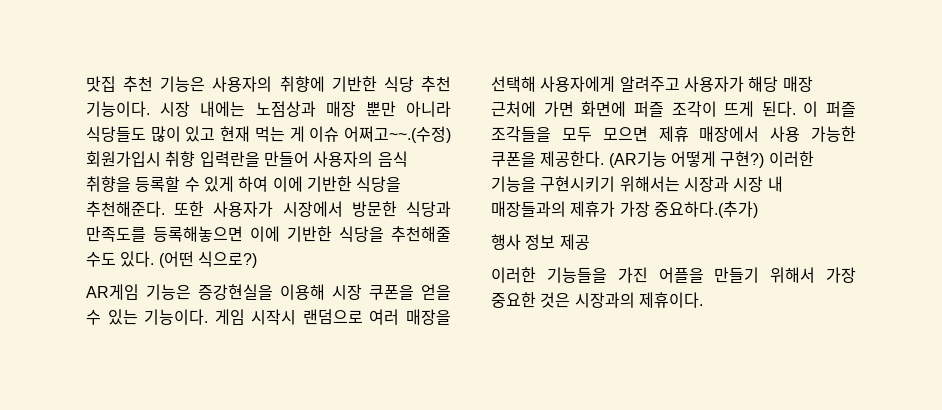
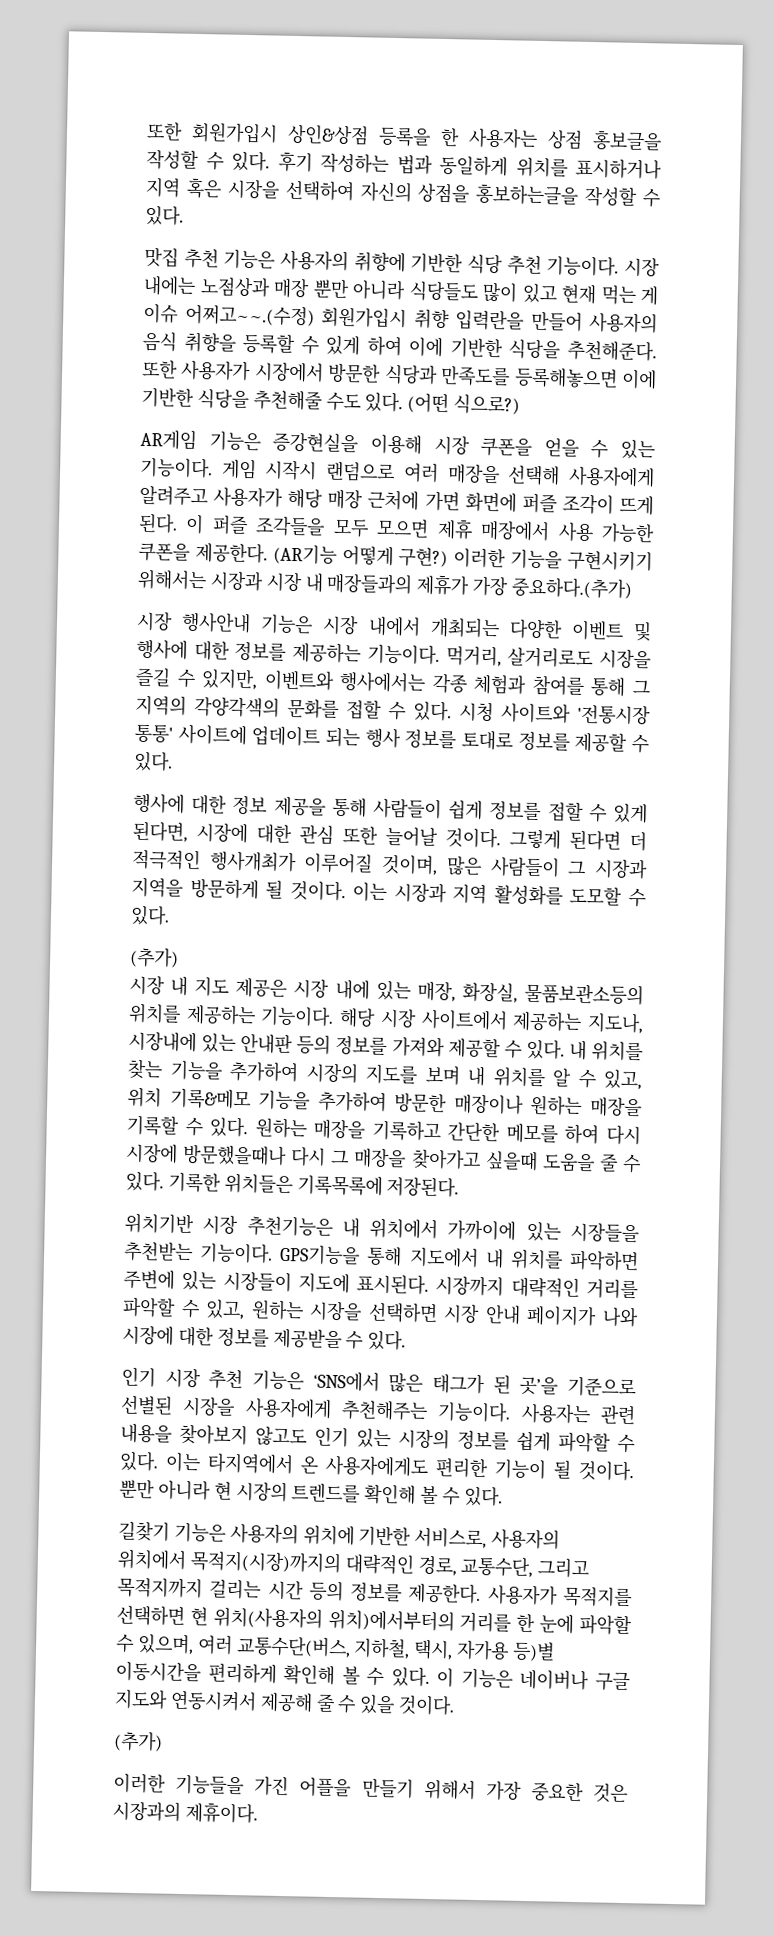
(86, 84) none -> [146,121,662,151] [146,149,662,180] [145,176,660,208] [145,204,184,226] 또한 회원가입시 상인&상점 등록을 한 사용자는 상점 홍보글을 작성할 수 있다. 후기 작성하는 법과 동일하게 위치를 표시하거나 지역 혹은 시장을 선택하여 자신의 상점을 홍보하는글을 작성할 수 있다. //
[491,234,590,250] 행사 정보 제공 -> [136,611,652,642] [136,639,651,670] [135,667,650,697] [135,694,651,726] [134,723,649,754] [133,750,173,772] [133,793,648,824] [132,820,647,852] [131,848,648,880] [131,876,646,908] [130,904,170,926] [129,947,179,968] [129,975,644,1006] [128,1003,644,1034] [128,1031,644,1062] [127,1058,642,1090] [127,1087,642,1118] [126,1115,641,1146] [125,1143,641,1174] [125,1170,460,1198] [124,1213,639,1244] [123,1241,640,1272] [123,1269,638,1300] [122,1296,639,1328] [122,1325,407,1351] [121,1366,636,1398] [120,1395,636,1425] [120,1423,635,1454] [119,1450,634,1482] [119,1479,503,1507] [118,1520,561,1550] [117,1549,590,1579] [117,1576,632,1608] [116,1605,632,1636] [115,1633,556,1662] [115,1661,630,1692] [114,1688,456,1716] [113,1731,163,1752] 시장 행사안내 기능은 시장 내에서 개최되는 다양한 이벤트 및 행사에 대한 정보를 제공하는 기능이다. 먹거리, 살거리로도 시장을 즐길 수 있지만, 이벤트와 행사에서는 각종 체험과 참여를 통해 그 지역의 각양각색의 문화를 접할 수 있다. 시청 사이트와 '전통시장 통통' 사이트에 업데이트 되는 행사 정보를 토대로 정보를 제공할 수 있다. // 행사에 대한 정보 제공을 통해 사람들이 쉽게 정보를 접할 수 있게 된다면, 시장에 대한 관심 또한 늘어날 것이다. 그렇게 된다면 더 적극적인 행사개최가 이루어질 것이며, 많은 사람들이 그 시장과 지역을 방문하게 될 것이다. 이는 시장과 지역 활성화를 도모할 수 있다. // (추가) // 시장 내 지도 제공은 시장 내에 있는 매장, 화장실, 물품보관소등의 위치를 제공하는 기능이다. 해당 시장 사이트에서 제공하는 지도나, 시장내에 있는 안내판 등의 정보를 가져와 제공할 수 있다. 내 위치를 찾는 기능을 추가하여 시장의 지도를 보며 내 위치를 알 수 있고, 위치 기록&메모 기능을 추가하여 방문한 매장이나 원하는 매장을 기록할 수 있다. 원하는 매장을 기록하고 간단한 메모를 하여 다시 시장에 방문했을때나 다시 그 매장을 찾아가고 싶을때 도움을 줄 수 있다. 기록한 위치들은 기록목록에 저장된다. // 위치기반 시장 추천기능은 내 위치에서 가까이에 있는 시장들을 추천받는 기능이다. GPS기능을 통해 지도에서 내 위치를 파악하면 주변에 있는 시장들이 지도에 표시된다. 시장까지 대략적인 거리를 파악할 수 있고, 원하는 시장을 선택하면 시장 안내 페이지가 나와 시장에 대한 정보를 제공받을 수 있다. // 인기 시장 추천 기능은 ‘SNS에서 많은 태그가 된 곳’을 기준으로 선별된 시장을 사용자에게 추천해주는 기능이다. 사용자는 관련 내용을 찾아보지 않고도 인기 있는 시장의 정보를 쉽게 파악할 수 있다. 이는 타지역에서 온 사용자에게도 편리한 기능이 될 것이다. 뿐만 아니라 현 시장의 트렌드를 확인해 볼 수 있다. // 길찾기 기능은 사용자의 위치에 기반한 서비스로, 사용자의 위치에서 목적지(시장)까지의 대략적인 경로, 교통수단, 그리고 목적지까지 걸리는 시간 등의 정보를 제공한다. 사용자가 목적지를 선택하면 현 위치(사용자의 위치)에서부터의 거리를 한 눈에 파악할 수 있으며, 여러 교통수단(버스, 지하철, 택시, 자가용 등)별 이동시간을 편리하게 확인해 볼 수 있다. 이 기능은 네이버나 구글 지도와 연동시켜서 제공해 줄 수 있을 것이다. // (추가)

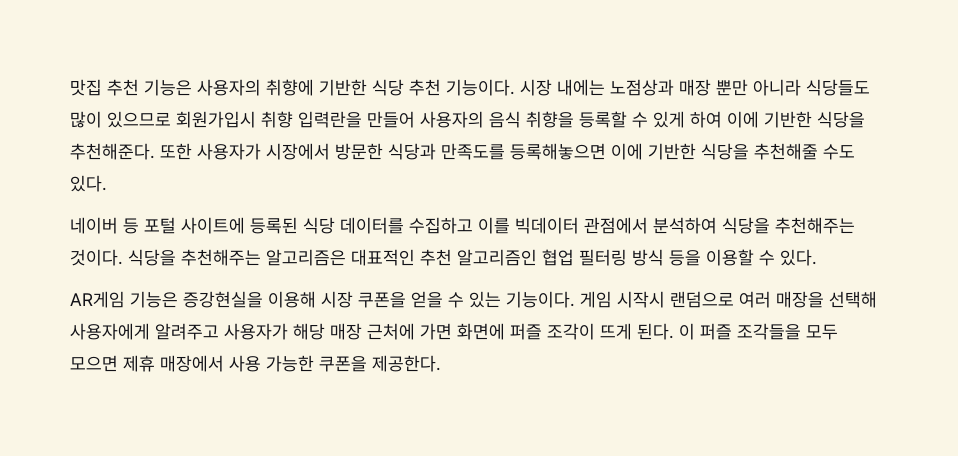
[146,121,662,151] [146,149,662,180] [145,176,660,208] [145,204,184,226] 또한 회원가입시 상인&상점 등록을 한 사용자는 상점 홍보글을 작성할 수 있다. 후기 작성하는 법과 동일하게 위치를 표시하거나 지역 혹은 시장을 선택하여 자신의 상점을 홍보하는글을 작성할 수 있다. // -> (70, 87) none
[521,283,658,306] [143,303,315,327] 있고 현재 먹는 게 이슈 어쩌고~~.(수정) -> [107,111,171,128] 있으므로
[407,393,521,415] (어떤 식으로?) -> [70,217,855,234] [70,249,817,266] // 네이버 등 포털 사이트에 등록된 식당 데이터를 수집하고 이를 빅데이터 관점에서 분석하여 식당을 추천해주는 것이다. 식당을 추천해주는 알고리즘은 대표적인 추천 알고리즘인 협업 필터링 방식 등을 이용할 수 있다.
[272,544,653,572] [137,569,633,599] [136,611,652,642] [136,639,651,670] [135,667,650,697] [135,694,651,726] [134,723,649,754] [133,750,173,772] [133,793,648,824] [132,820,647,852] [131,848,648,880] [131,876,646,908] [130,904,170,926] [129,947,179,968] [129,975,644,1006] [128,1003,644,1034] [128,1031,644,1062] [127,1058,642,1090] [127,1087,642,1118] [126,1115,641,1146] [125,1143,641,1174] [125,1170,460,1198] [124,1213,639,1244] [123,1241,640,1272] [123,1269,638,1300] [122,1296,639,1328] [122,1325,407,1351] [121,1366,636,1398] [120,1395,636,1425] [120,1423,635,1454] [119,1450,634,1482] [119,1479,503,1507] [118,1520,561,1550] [117,1549,590,1579] [117,1576,632,1608] [116,1605,632,1636] [115,1633,556,1662] [115,1661,630,1692] [114,1688,456,1716] [113,1731,163,1752] [113,1773,628,1804] [112,1800,258,1824] (AR기능 어떻게 구현?) 이러한 기능을 구현시키기 위해서는 시장과 시장 내 매장들과의 제휴가 가장 중요하다.(추가) // 시장 행사안내 기능은 시장 내에서 개최되는 다양한 이벤트 및 행사에 대한 정보를 제공하는 기능이다. 먹거리, 살거리로도 시장을 즐길 수 있지만, 이벤트와 행사에서는 각종 체험과 참여를 통해 그 지역의 각양각색의 문화를 접할 수 있다. 시청 사이트와 '전통시장 통통' 사이트에 업데이트 되는 행사 정보를 토대로 정보를 제공할 수 있다. // 행사에 대한 정보 제공을 통해 사람들이 쉽게 정보를 접할 수 있게 된다면, 시장에 대한 관심 또한 늘어날 것이다. 그렇게 된다면 더 적극적인 행사개최가 이루어질 것이며, 많은 사람들이 그 시장과 지역을 방문하게 될 것이다. 이는 시장과 지역 활성화를 도모할 수 있다. // (추가) // 시장 내 지도 제공은 시장 내에 있는 매장, 화장실, 물품보관소등의 위치를 제공하는 기능이다. 해당 시장 사이트에서 제공하는 지도나, 시장내에 있는 안내판 등의 정보를 가져와 제공할 수 있다. 내 위치를 찾는 기능을 추가하여 시장의 지도를 보며 내 위치를 알 수 있고, 위치 기록&메모 기능을 추가하여 방문한 매장이나 원하는 매장을 기록할 수 있다. 원하는 매장을 기록하고 간단한 메모를 하여 다시 시장에 방문했을때나 다시 그 매장을 찾아가고 싶을때 도움을 줄 수 있다. 기록한 위치들은 기록목록에 저장된다. // 위치기반 시장 추천기능은 내 위치에서 가까이에 있는 시장들을 추천받는 기능이다. GPS기능을 통해 지도에서 내 위치를 파악하면 주변에 있는 시장들이 지도에 표시된다. 시장까지 대략적인 거리를 파악할 수 있고, 원하는 시장을 선택하면 시장 안내 페이지가 나와 시장에 대한 정보를 제공받을 수 있다. // 인기 시장 추천 기능은 ‘SNS에서 많은 태그가 된 곳’을 기준으로 선별된 시장을 사용자에게 추천해주는 기능이다. 사용자는 관련 내용을 찾아보지 않고도 인기 있는 시장의 정보를 쉽게 파악할 수 있다. 이는 타지역에서 온 사용자에게도 편리한 기능이 될 것이다. 뿐만 아니라 현 시장의 트렌드를 확인해 볼 수 있다. // 길찾기 기능은 사용자의 위치에 기반한 서비스로, 사용자의 위치에서 목적지(시장)까지의 대략적인 경로, 교통수단, 그리고 목적지까지 걸리는 시간 등의 정보를 제공한다. 사용자가 목적지를 선택하면 현 위치(사용자의 위치)에서부터의 거리를 한 눈에 파악할 수 있으며, 여러 교통수단(버스, 지하철, 택시, 자가용 등)별 이동시간을 편리하게 확인해 볼 수 있다. 이 기능은 네이버나 구글 지도와 연동시켜서 제공해 줄 수 있을 것이다. // (추가) // 이러한 기능들을 가진 어플을 만들기 위해서 가장 중요한 것은 시장과의 제휴이다. -> (441, 363) none

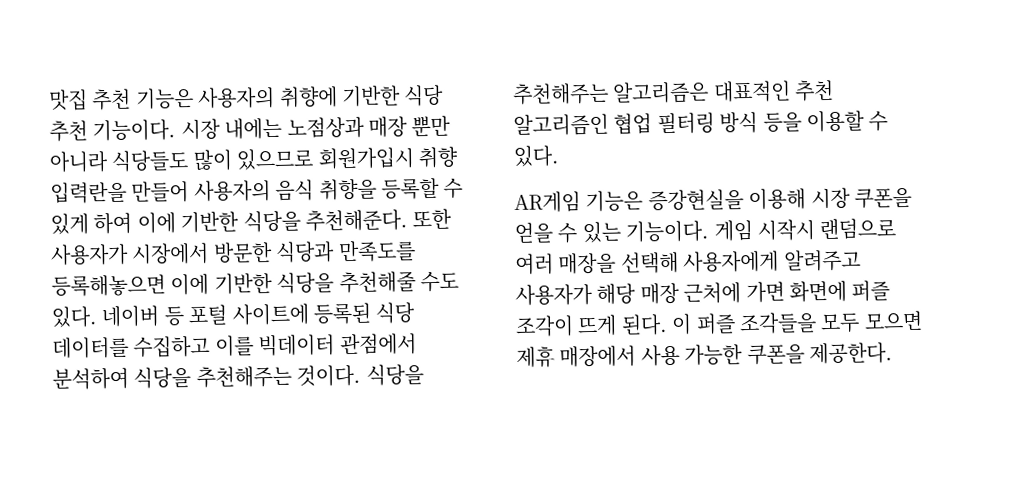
(107, 183) // -> (97, 317) none

